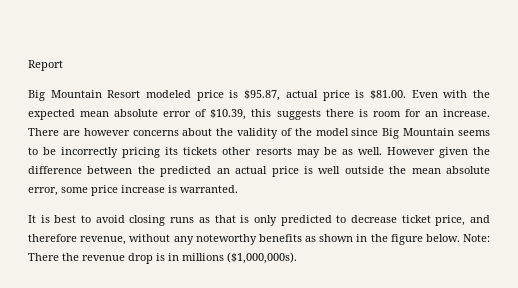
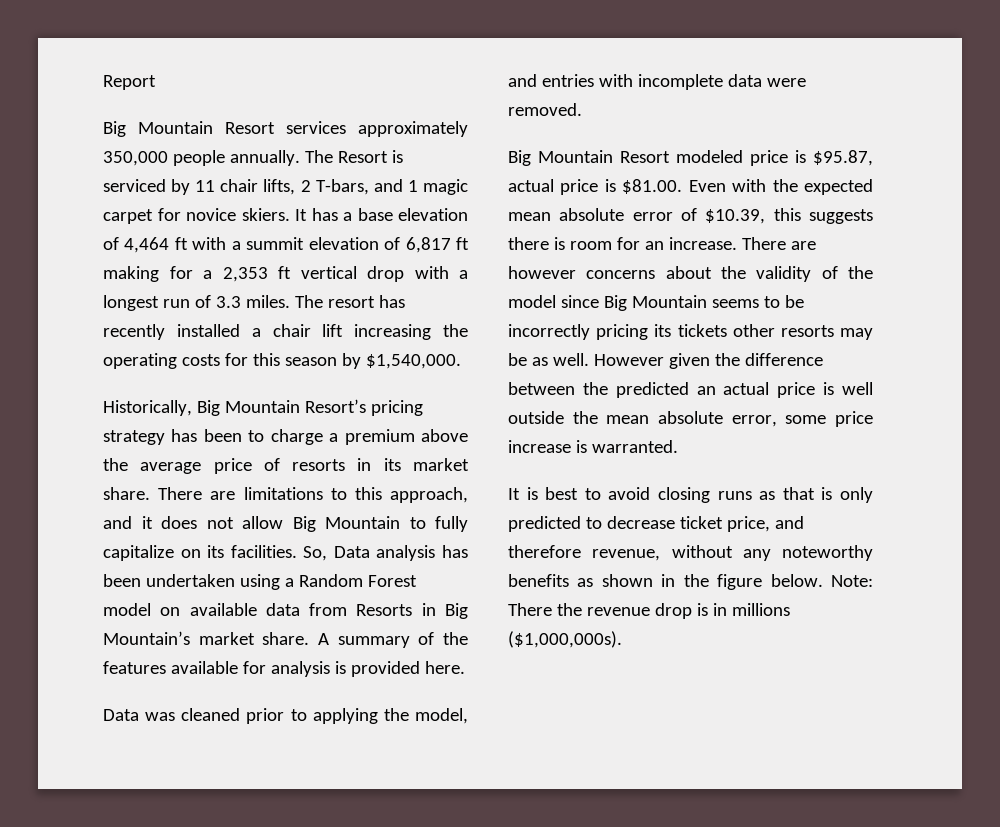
(63, 65) none -> [103,121,468,137] [103,150,403,166] [103,179,468,195] [103,208,468,224] [103,237,470,253] [103,266,468,282] [103,295,405,311] [103,324,468,340] [103,353,461,369] [103,399,423,416] [103,429,469,445] [103,458,469,474] [103,487,468,503] [103,516,468,532] [103,545,468,561] [103,574,417,590] [103,603,468,619] [103,631,468,648] [103,661,465,677] [103,708,468,724] [508,74,806,90] [508,103,582,116] // Big Mountain Resort services approximately 350,000 people annually. The Resort is serviced by 11 chair lifts, 2 T-bars, and 1 magic carpet for novice skiers. It has a base elevation of 4,464 ft with a summit elevation of 6,817 ft making for a 2,353 ft vertical drop with a longest run of 3.3 miles. The resort has recently installed a chair lift increasing the operating costs for this season by $1,540,000. // Historically, Big Mountain Resort’s pricing strategy has been to charge a premium above the average price of resorts in its market share. There are limitations to this approach, and it does not allow Big Mountain to fully capitalize on its facilities. So, Data analysis has been undertaken using a Random Forest model on available data from Resorts in Big Mountain’s market share. A summary of the features available for analysis is provided here. // Data was cleaned prior to applying the model, and entries with incomplete data were removed.

